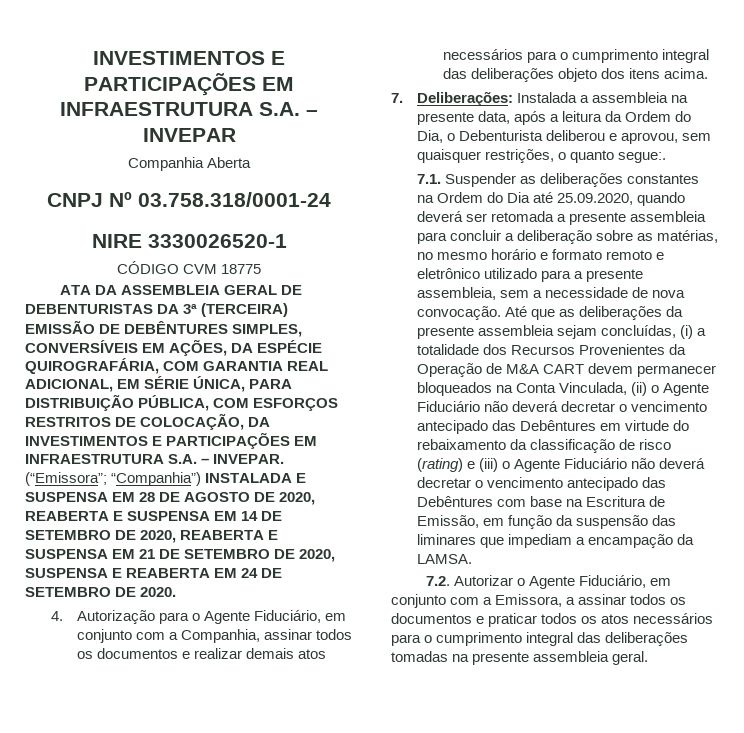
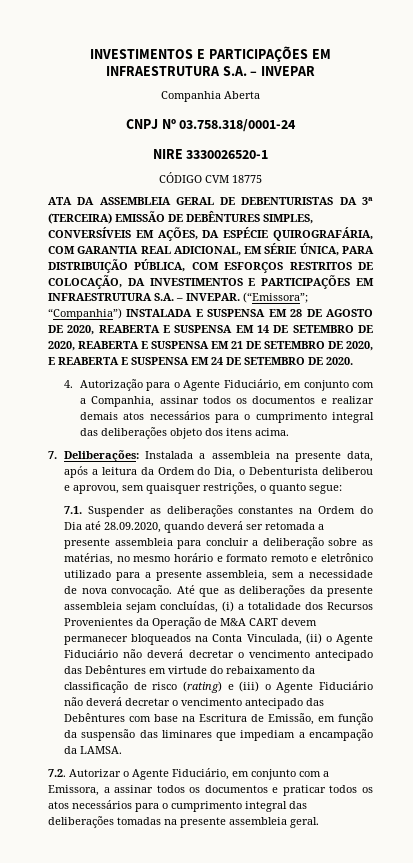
[25,568,108,578] SUSPENSA -> (373, 346) none
(211, 573) none -> [121,357,189,365] E SUSPENSA
[617,152,666,163] segue:. -> [309,485,343,494] segue:
[557,193,634,205] 25.09.2020, -> [104,522,162,533] 28.09.2020,

